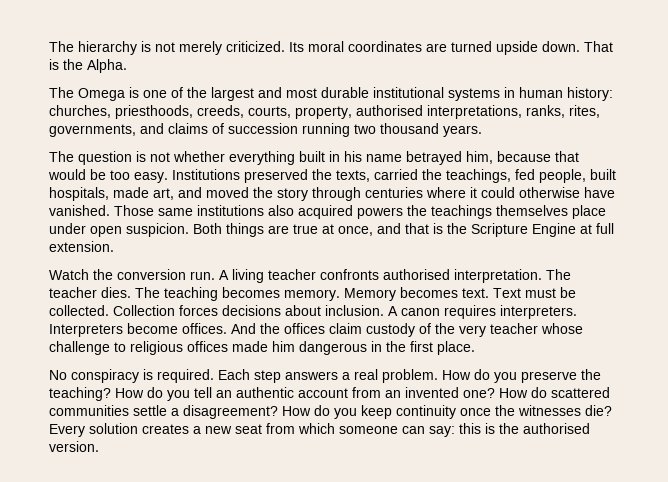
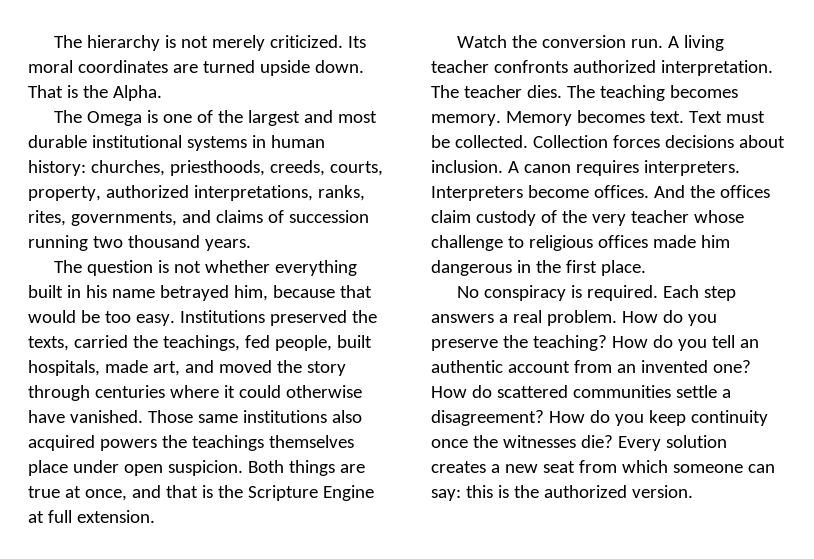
[356,105,423,116] authorised -> [105,185,189,198] authorized
[383,269,450,280] authorised -> [572,60,656,73] authorized
[523,423,590,434] authorised -> [543,485,627,498] authorized

